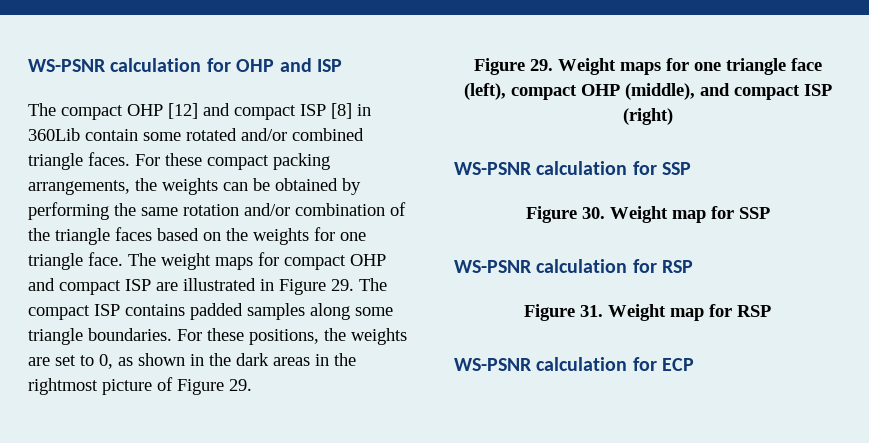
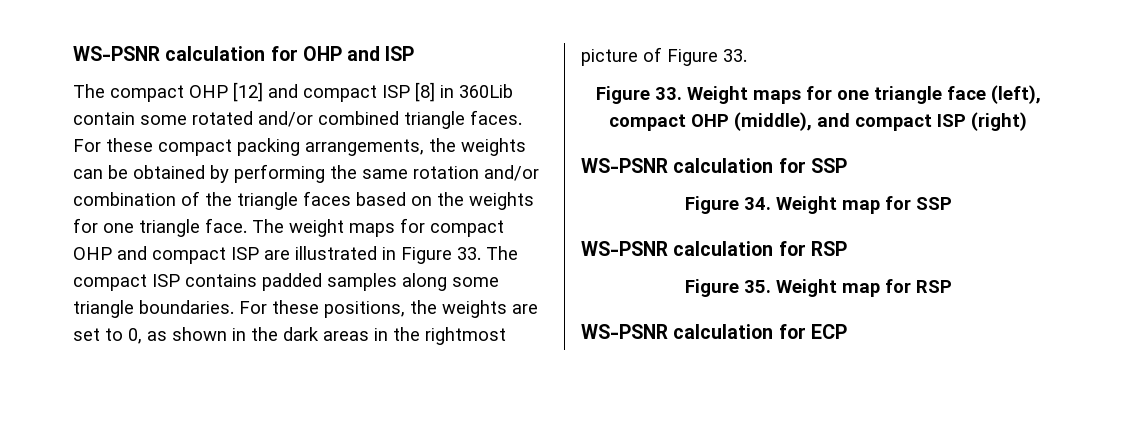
[331,279,354,291] 29. -> [457,247,481,260] 33.
[229,379,252,391] [473,58,553,75] 29. // Figure 29. -> [723,49,747,62] [595,86,682,104] 33. // Figure 33.
[581,207,605,219] 30. -> [743,197,771,210] 34.
[580,305,603,317] 31. -> [743,280,771,293] 35.

